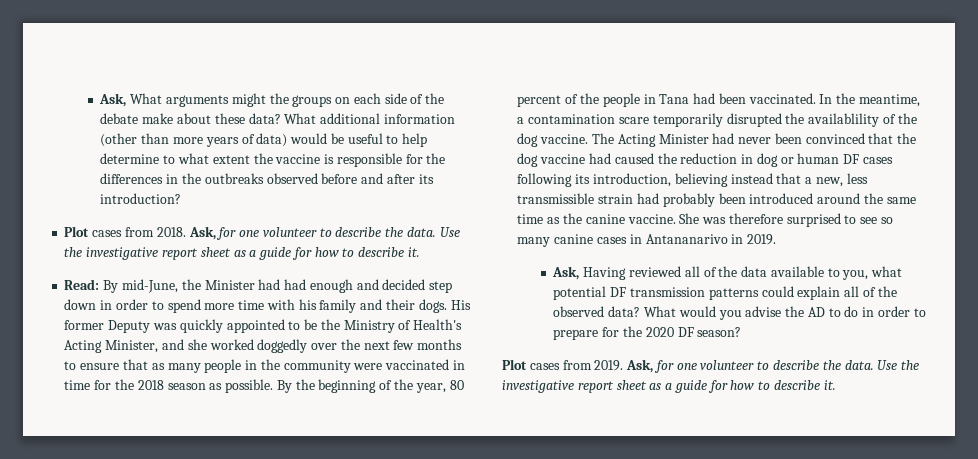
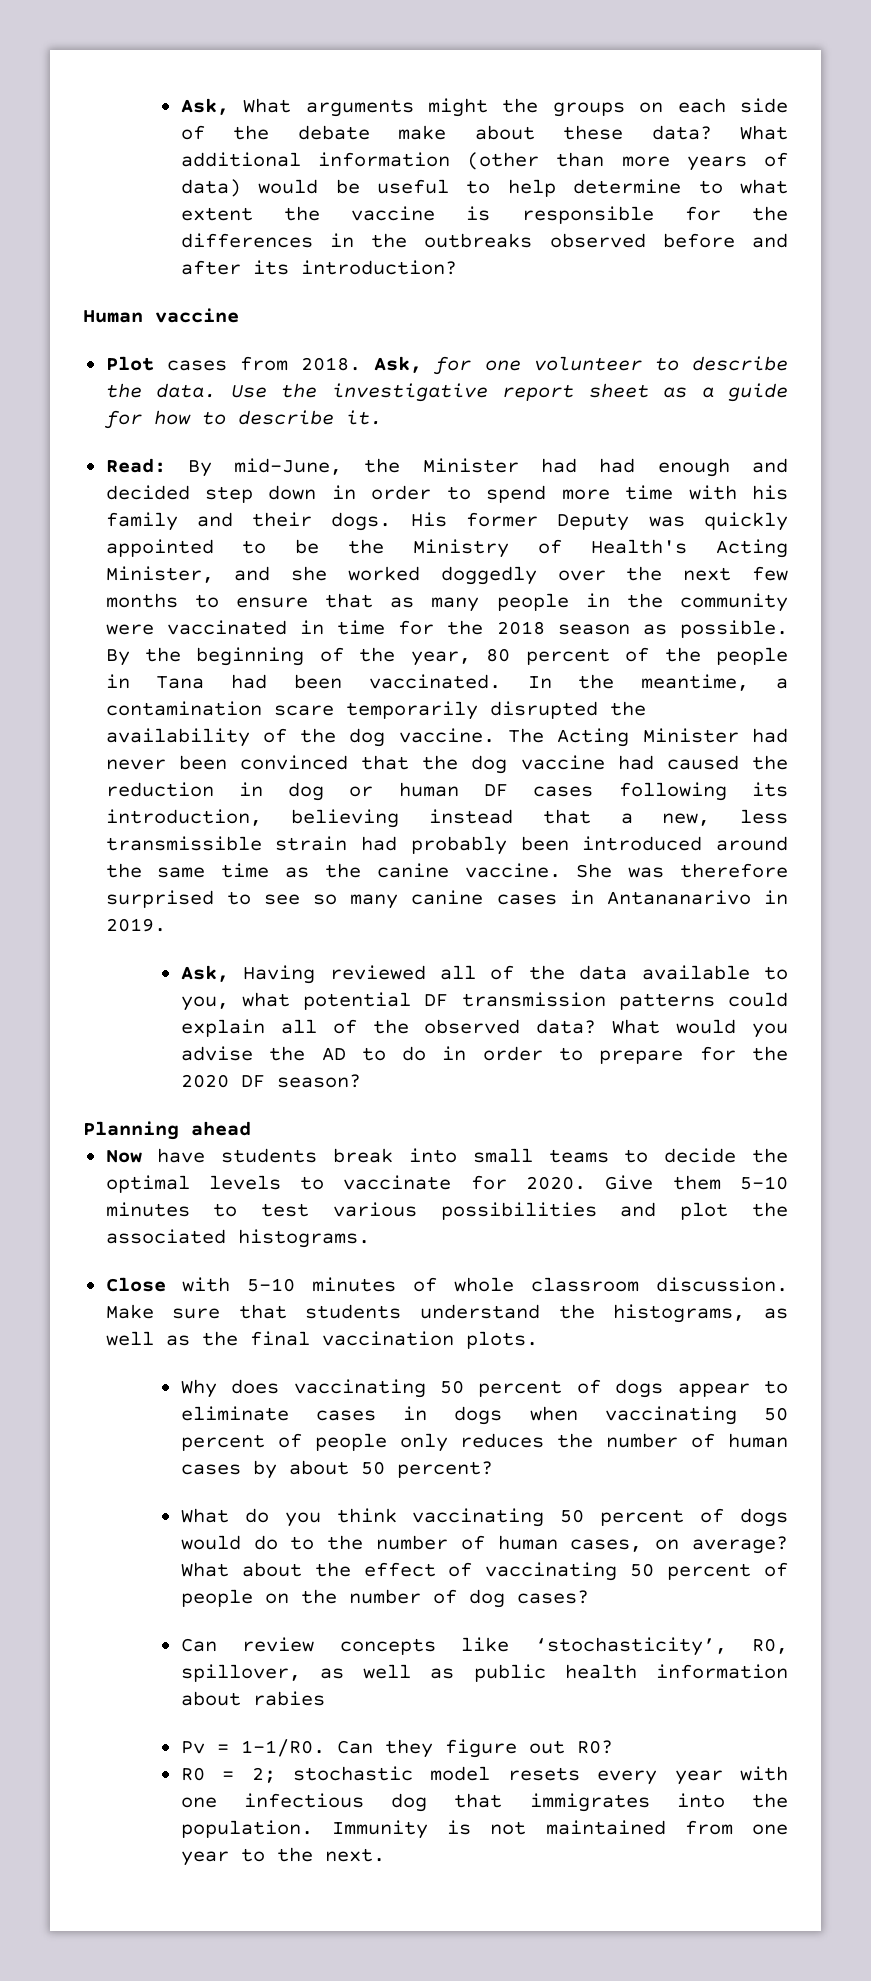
(182, 198) none -> [83,308,239,323] // Human vaccine
[808,113,880,127] availablility -> [105,728,250,747] availability
[502,359,920,373] [502,380,836,393] Plot cases from 2019. Ask, for one volunteer to describe the data. Use the investigative report sheet as a guide for how to describe it. -> [83,1121,251,1140] [105,1148,788,1163] [105,1175,788,1193] [105,1202,789,1220] [105,1229,370,1248] [105,1277,788,1292] [105,1304,788,1323] [105,1331,538,1349] [180,1379,788,1398] [180,1406,788,1425] [180,1433,788,1452] [180,1460,493,1479] [180,1508,788,1527] [180,1535,788,1554] [180,1562,788,1581] [180,1589,589,1608] [180,1637,788,1656] [180,1664,788,1682] [180,1691,325,1706] [180,1739,613,1758] [180,1766,788,1785] [180,1793,788,1812] [180,1820,788,1839] [180,1847,385,1866] Planning ahead // Now have students break into small teams to decide the optimal levels to vaccinate for 2020. Give them 5-10 minutes to test various possibilities and plot the associated histograms. // Close with 5-10 minutes of whole classroom discussion. Make sure that students understand the histograms, as well as the final vaccination plots. // Why does vaccinating 50 percent of dogs appear to eliminate cases in dogs when vaccinating 50 percent of people only reduces the number of human cases by about 50 percent? // What do you think vaccinating 50 percent of dogs would do to the number of human cases, on average? What about the effect of vaccinating 50 percent of people on the number of dog cases? // Can review concepts like ‘stochasticity’, R0, spillover, as well as public health information about rabies // Pv = 1-1/R0. Can they figure out R0? // R0 = 2; stochastic model resets every year with one infectious dog that immigrates into the population. Immunity is not maintained from one year to the next.

